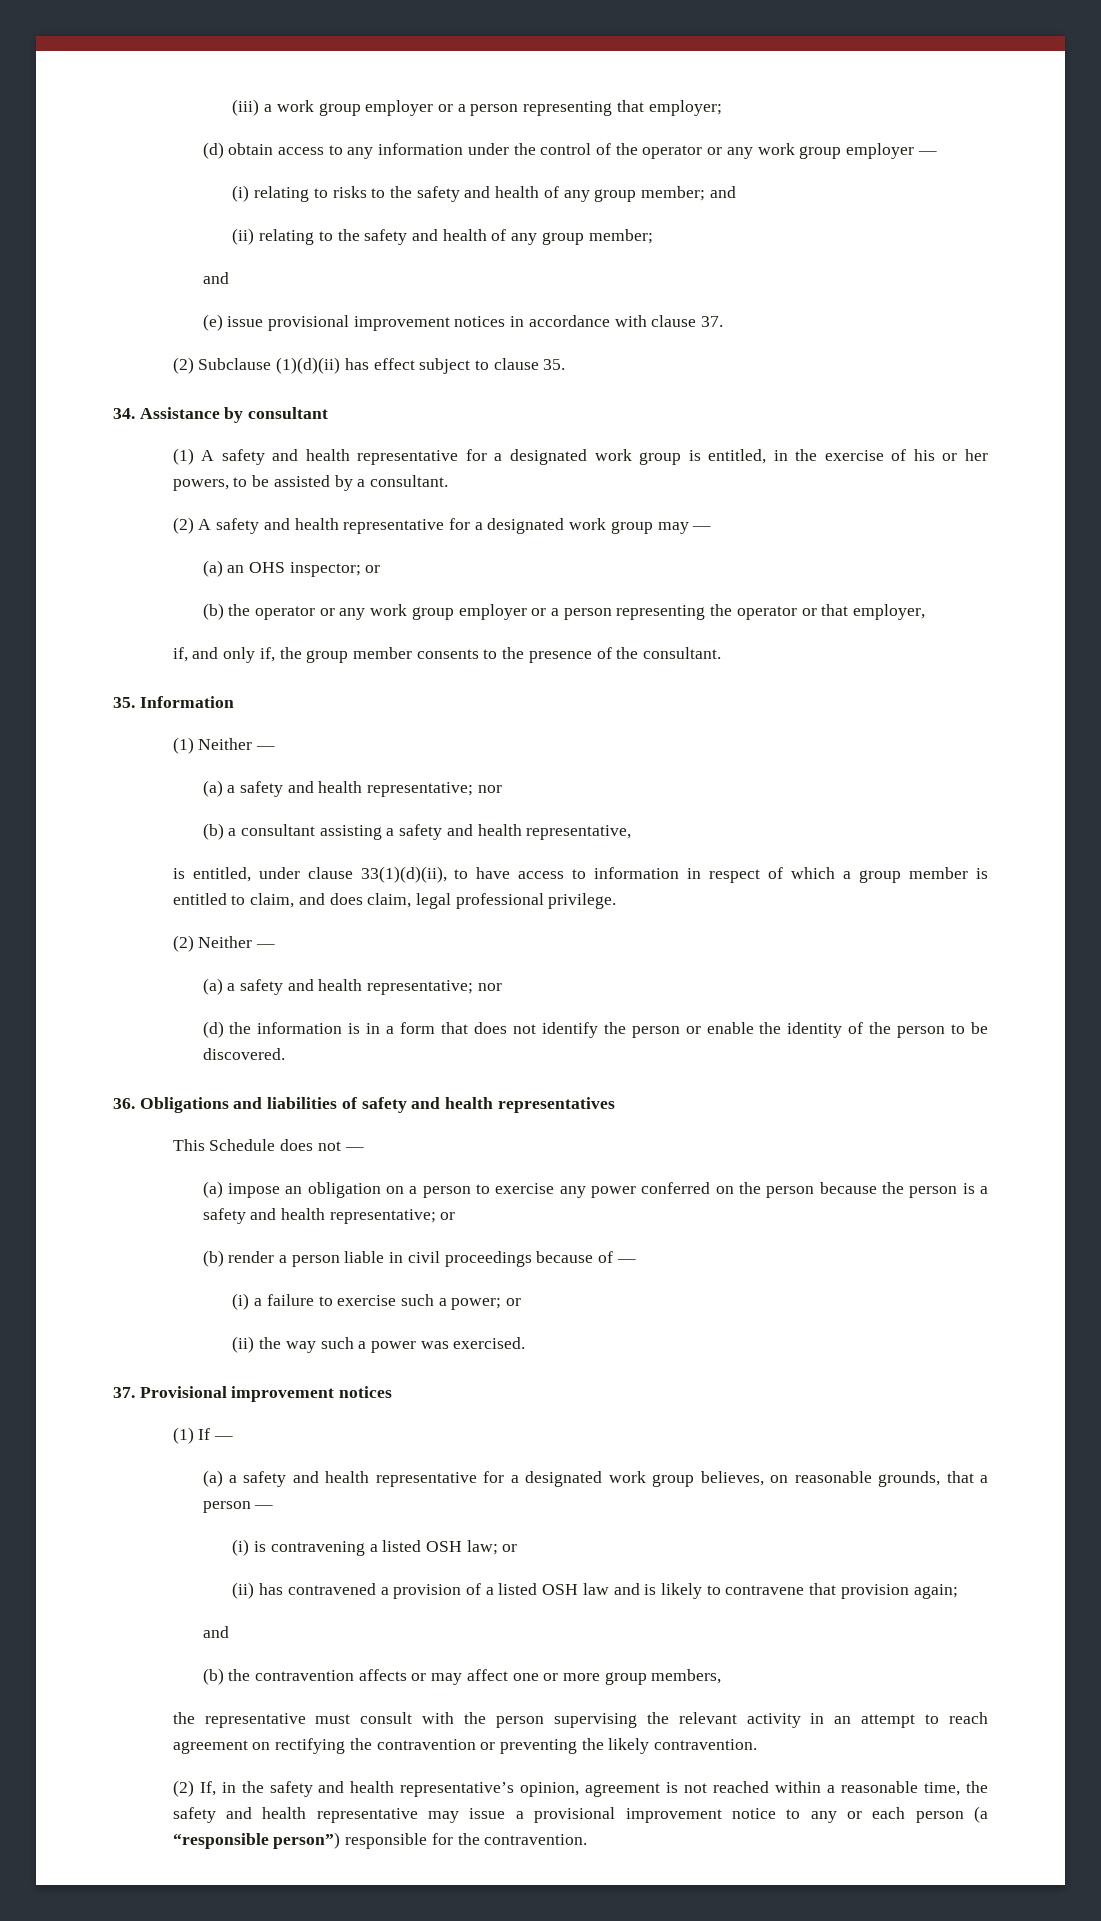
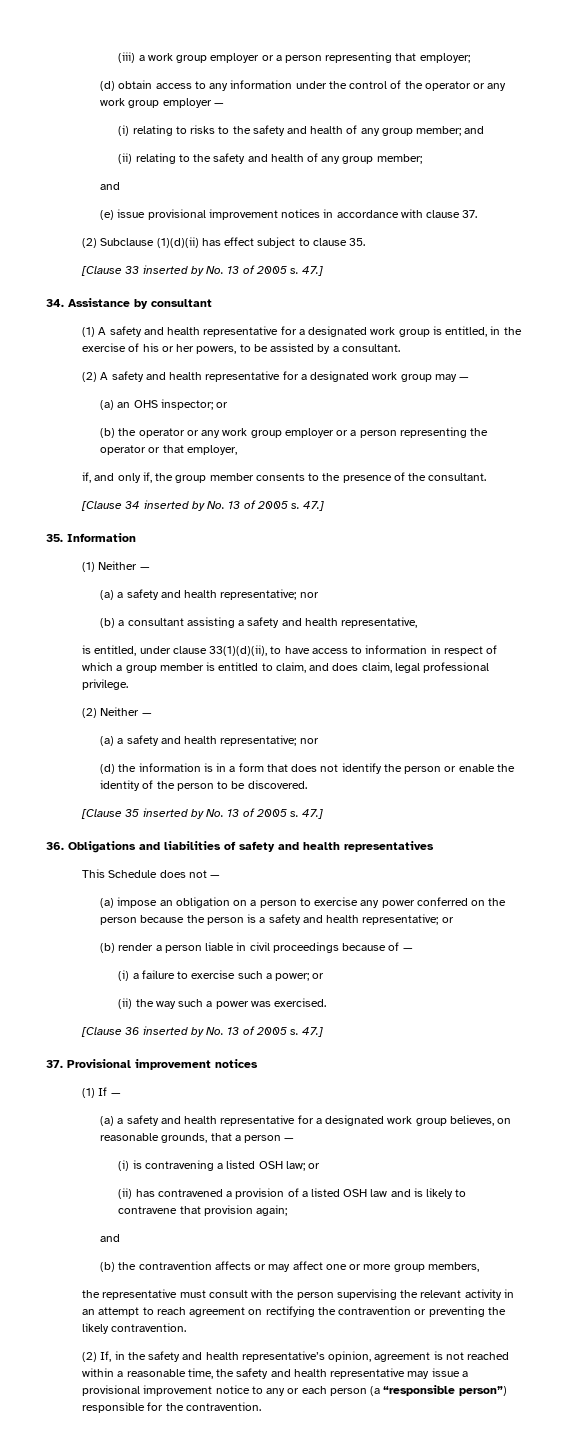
(566, 364) none -> [81,265,324,276] // [Clause 33 inserted by No. 13 of 2005 s. 47.]
(722, 653) none -> [81,500,325,511] // [Clause 34 inserted by No. 13 of 2005 s. 47.]
(285, 1054) none -> [81,808,324,819] // [Clause 35 inserted by No. 13 of 2005 s. 47.]
(526, 1343) none -> [81,1026,324,1037] // [Clause 36 inserted by No. 13 of 2005 s. 47.]

